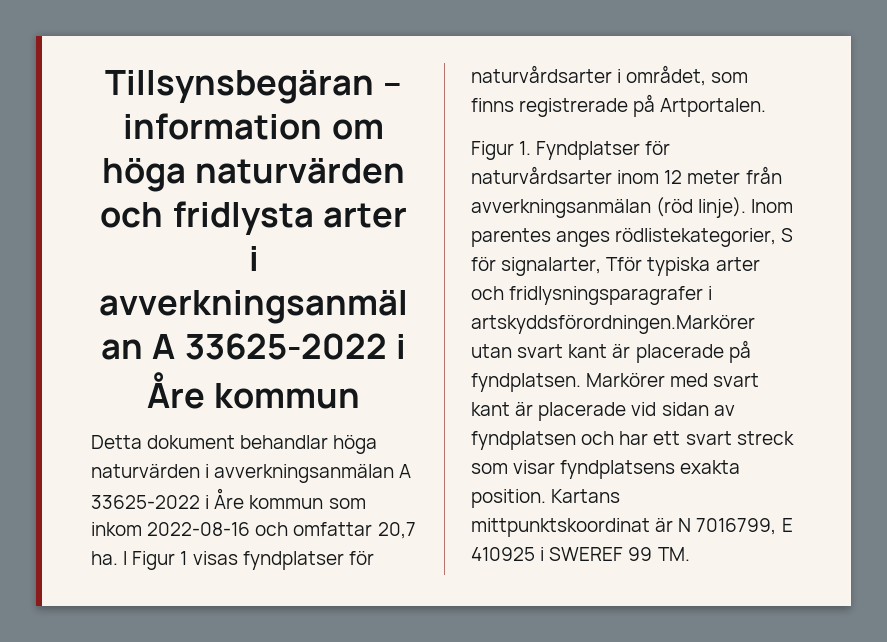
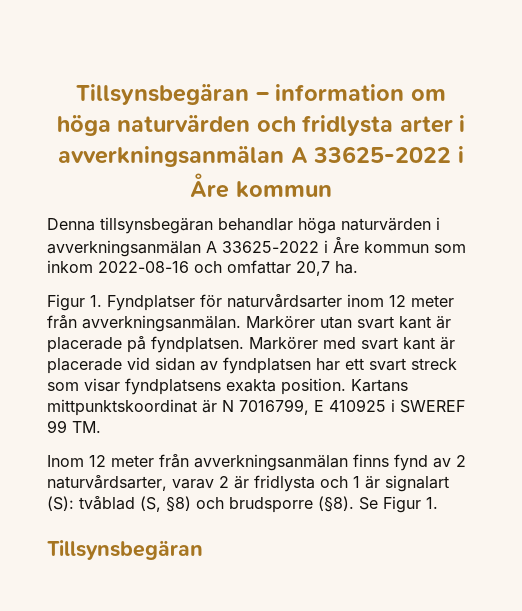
[91,435,236,449] Detta dokument -> [47,217,213,234] Denna tillsynsbegäran
[123,551,374,570] [471,65,749,86] [471,94,767,117] I Figur 1 visas fyndplatser för naturvårdsarter i området, som finns registrerade på Artportalen. -> (358, 267) none
[471,197,794,218] [471,228,794,247] [471,257,760,276] [471,286,713,305] [471,315,755,334] avverkningsanmälan (röd linje). Inom parentes anges rödlistekategorier, S för signalarter, Tför typiska arter och fridlysningsparagrafer i artskyddsförordningen.Markörer -> [82,315,315,332] avverkningsanmälan. Markörer
[581,431,615,445] och -> (311, 365) none
(690, 554) none -> [47,454,466,471] [47,475,449,492] [47,496,438,513] [47,540,203,560] // Inom 12 meter från avverkningsanmälan finns fynd av 2 naturvårdsarter, varav 2 är fridlysta och 1 är signalart (S): tvåblad (S, §8) och brudsporre (§8). Se Figur 1. // Tillsynsbegäran

